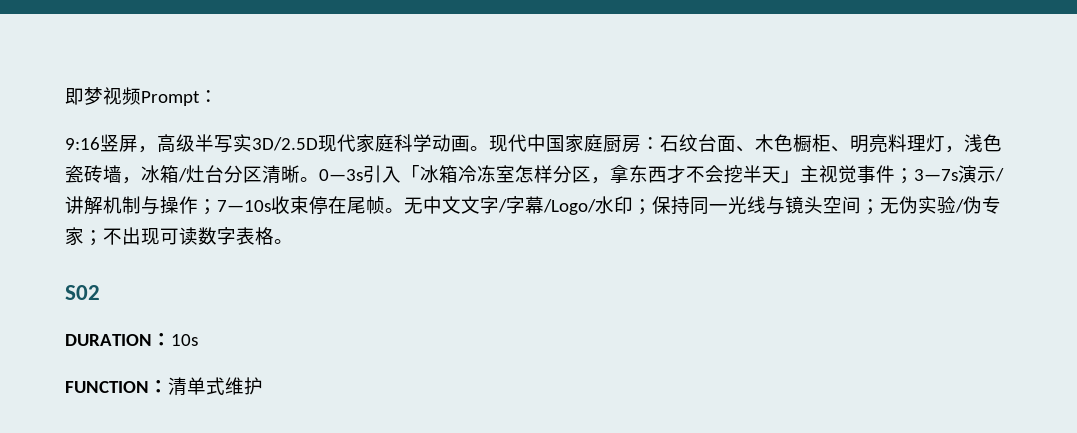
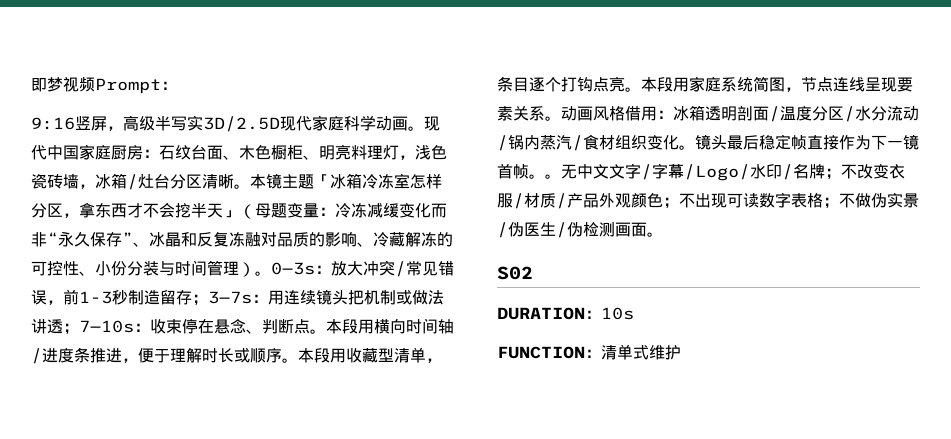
[319,165,401,183] 0—3s引入 -> [250,173,314,189] 本镜主题
[800,165,1004,184] [65,196,385,215] 主视觉事件；3—7s演示/讲解机制与操作；7—10s收束停在尾帧 -> [239,203,447,219] [31,231,453,247] [31,260,454,277] [31,289,444,306] [31,318,454,335] [31,347,442,364] [497,76,913,92] [497,105,919,122] [497,134,919,151] [497,164,545,179] （母题变量：冷冻减缓变化而非“永久保存”、冰晶和反复冻融对品质的影响、冷藏解冻的可控性、小份分装与时间管理）。0—3s：放大冲突/常见错误，前1-3秒制造留存；3—7s：用连续镜头把机制或做法讲透；7—10s：收束停在悬念、判断点。本段用横向时间轴/进度条推进，便于理解时长或顺序。本段用收藏型清单，条目逐个打钩点亮。本段用家庭系统简图，节点连线呈现要素关系。动画风格借用：冰箱透明剖面/温度分区/水分流动/锅内蒸汽/食材组织变化。镜头最后稳定帧直接作为下一镜首帧。
[633,196,1001,215] [65,227,84,246] ；保持同一光线与镜头空间；无伪实验/伪专家 -> [782,164,905,180] [497,193,663,209] /名牌；不改变衣服/材质/产品外观颜色
(274, 236) none -> [823,192,919,209] [497,222,647,238] ；不做伪实景/伪医生/伪检测画面

